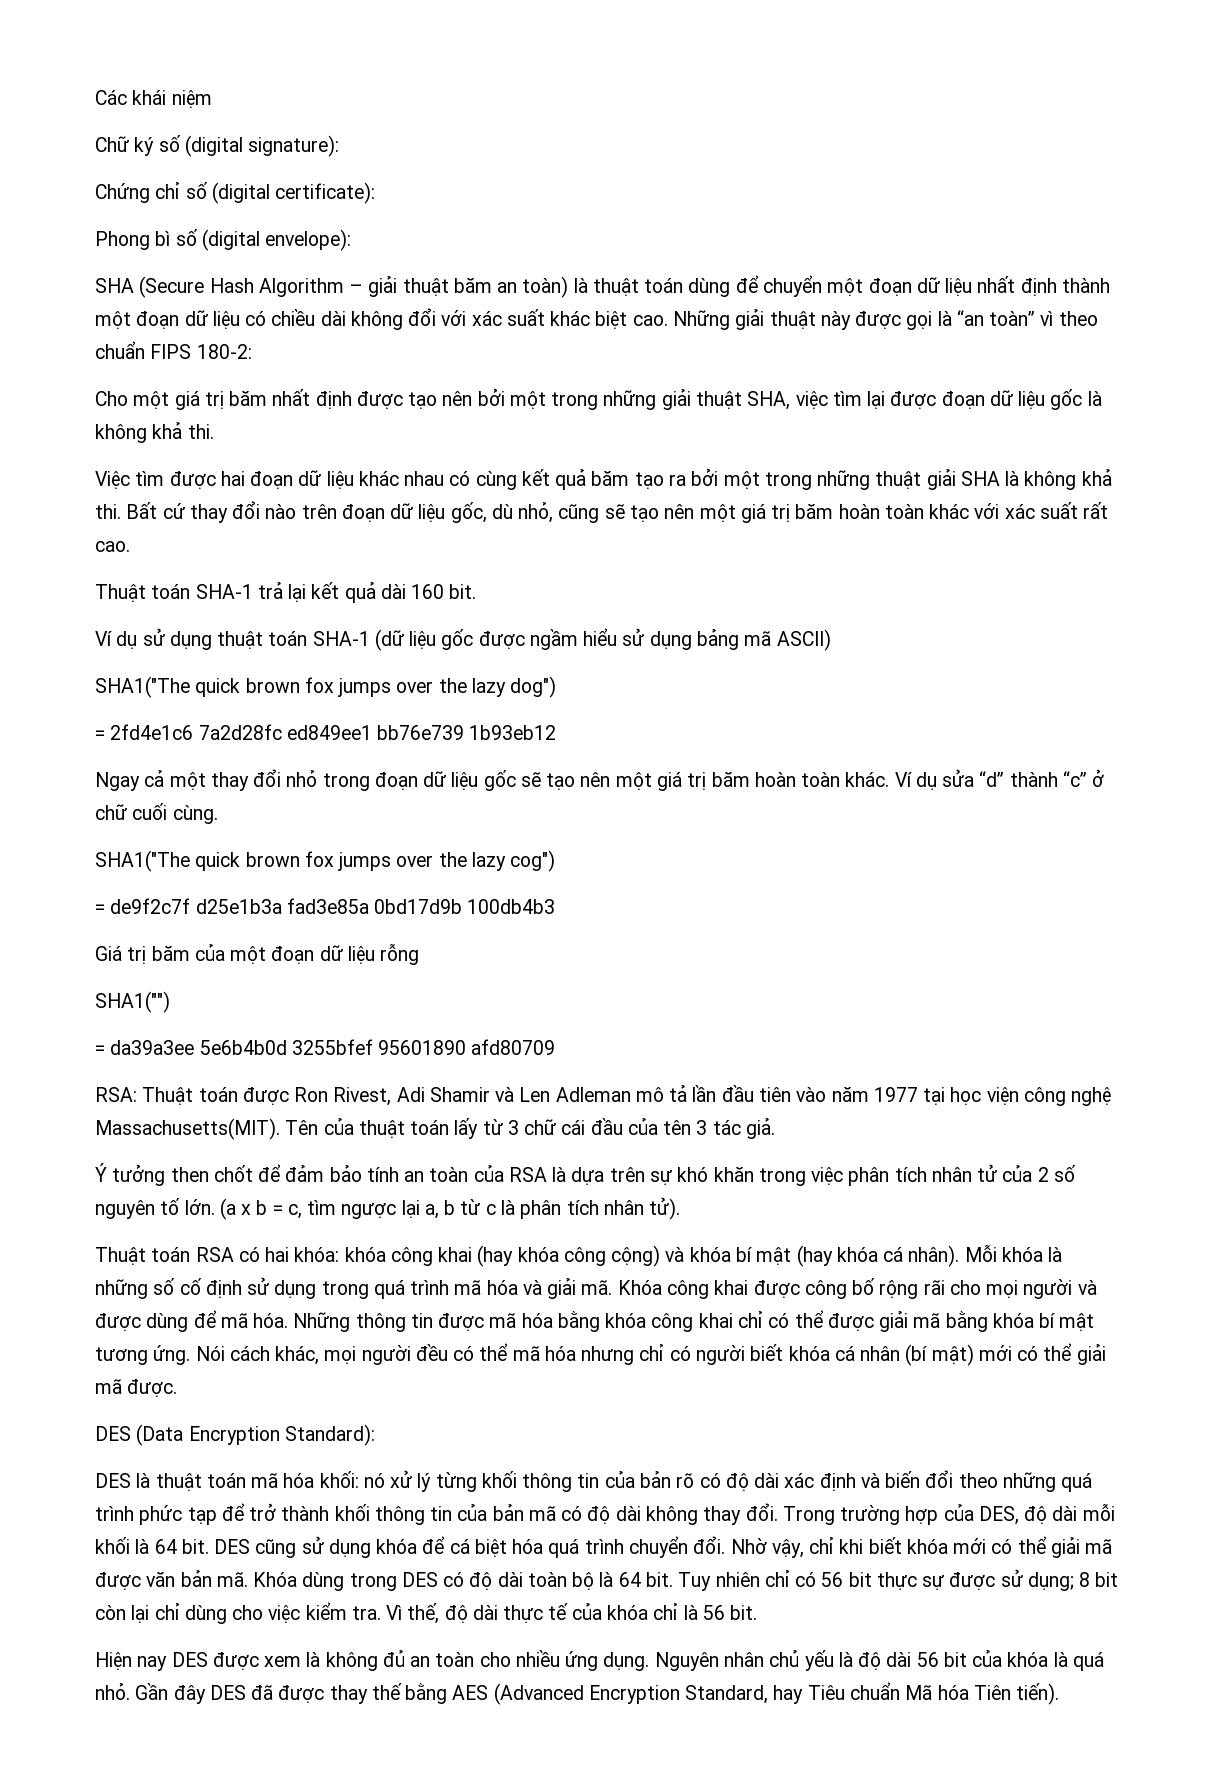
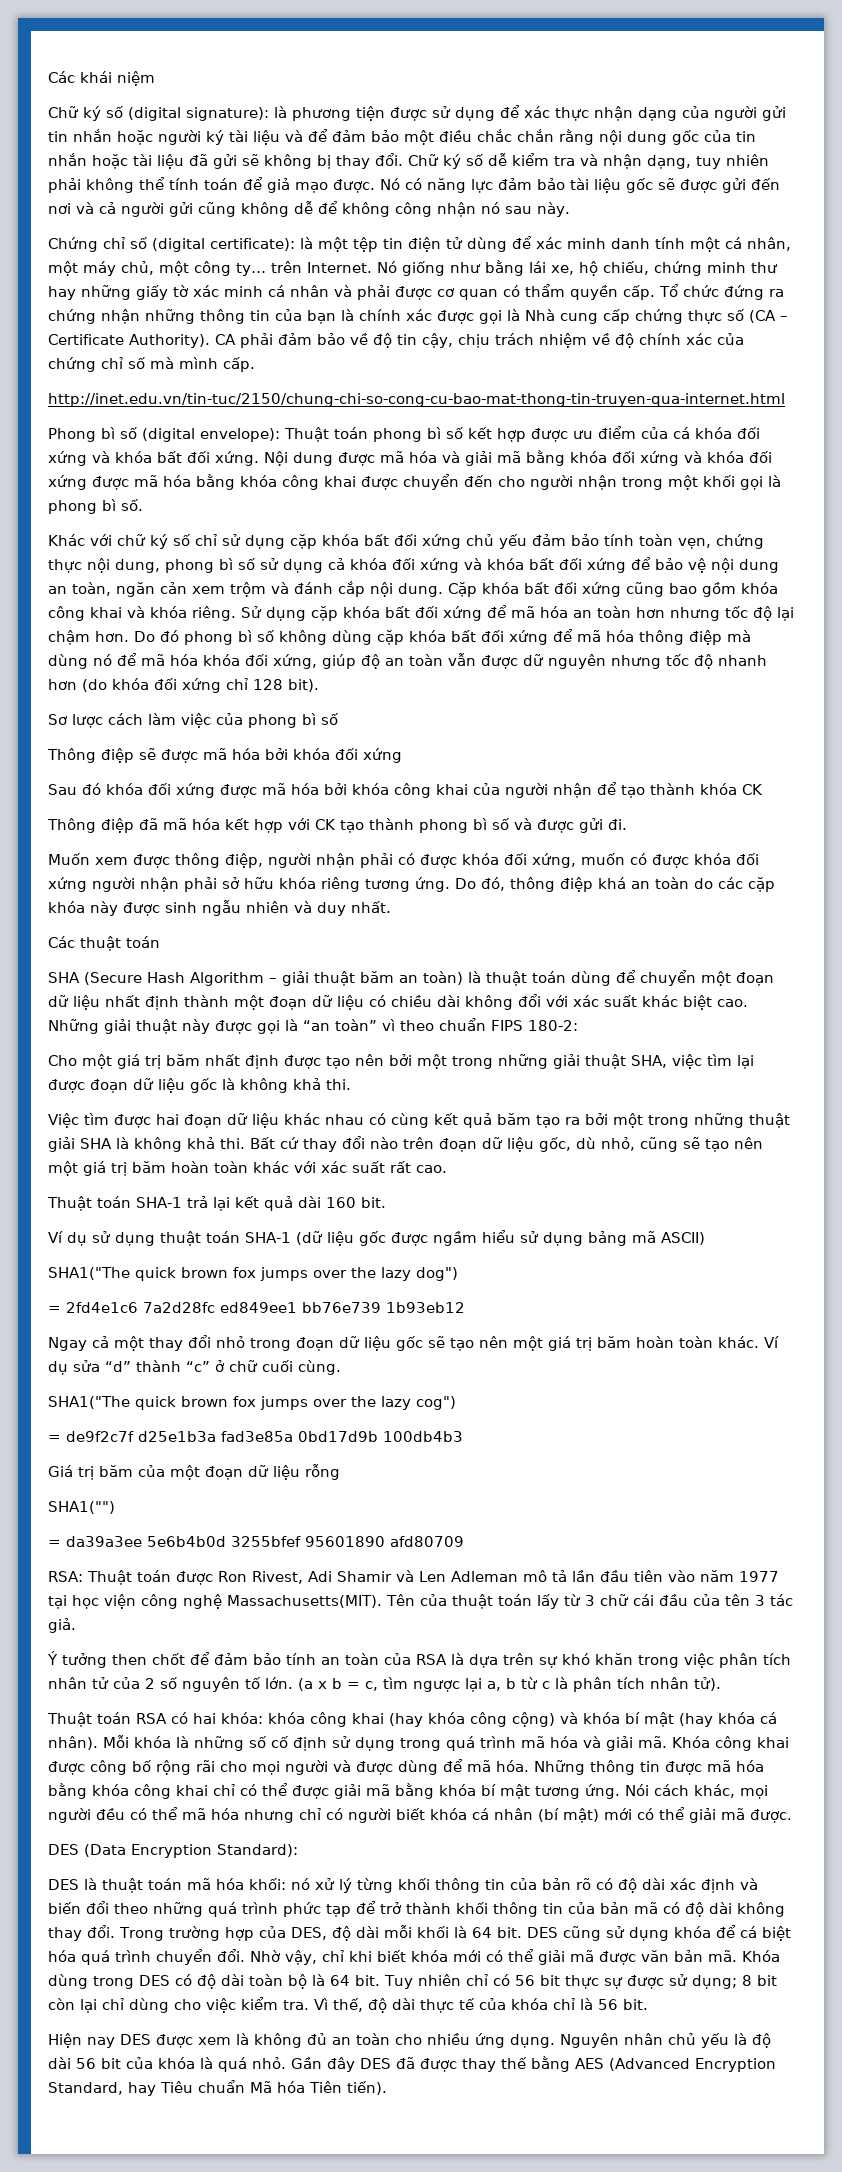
(340, 146) none -> [274,105,786,121] [48,129,756,145] [48,153,769,169] [48,177,780,193] [48,201,570,217] là phương tiện được sử dụng để xác thực nhận dạng của người gửi tin nhắn hoặc người ký tài liệu và để đảm bảo một điều chắc chắn rằng nội dung gốc của tin nhắn hoặc tài liệu đã gửi sẽ không bị thay đổi. Chữ ký số dễ kiểm tra và nhận dạng, tuy nhiên phải không thể tính toán để giả mạo được. Nó có năng lực đảm bảo tài liệu gốc sẽ được gửi đến nơi và cả người gửi cũng không dễ để không công nhận nó sau này.
(376, 193) none -> [300,236,791,252] [48,260,778,276] [48,284,784,300] [48,309,788,324] [48,333,744,348] [48,357,255,372] [48,393,785,407] là một tệp tin điện tử dùng để xác minh danh tính một cá nhân, một máy chủ, một công ty… trên Internet. Nó giống như bằng lái xe, hộ chiếu, chứng minh thư hay những giấy tờ xác minh cá nhân và phải được cơ quan có thẩm quyền cấp. Tổ chức đứng ra chứng nhận những thông tin của bạn là chính xác được gọi là Nhà cung cấp chứng thực số (CA – Certificate Authority). CA phải đảm bảo về độ tin cậy, chịu trách nhiệm về độ chính xác của chứng chỉ số mà mình cấp. // http://inet.edu.vn/tin-tuc/2150/chung-chi-so-cong-cu-bao-mat-thong-tin-truyen-qua-internet.html
(352, 240) none -> [284,426,760,442] [48,450,772,466] [48,474,781,490] [48,499,143,514] [48,534,764,549] [48,557,779,573] [48,581,778,597] [48,605,794,621] [48,629,751,645] [48,653,767,669] [48,678,319,693] [48,713,338,728] [47,748,402,763] [48,782,763,798] [47,818,627,833] [48,853,759,868] [48,877,775,892] [48,900,391,916] [48,936,160,951] Thuật toán phong bì số kết hợp được ưu điểm của cá khóa đối xứng và khóa bất đối xứng. Nội dung được mã hóa và giải mã bằng khóa đối xứng và khóa đối xứng được mã hóa bằng khóa công khai được chuyển đến cho người nhận trong một khối gọi là phong bì số. // Khác với chữ ký số chỉ sử dụng cặp khóa bất đối xứng chủ yếu đảm bảo tính toàn vẹn, chứng thực nội dung, phong bì số sử dụng cả khóa đối xứng và khóa bất đối xứng để bảo vệ nội dung an toàn, ngăn cản xem trộm và đánh cắp nội dung. Cặp khóa bất đối xứng cũng bao gồm khóa công khai và khóa riêng. Sử dụng cặp khóa bất đối xứng để mã hóa an toàn hơn nhưng tốc độ lại chậm hơn. Do đó phong bì số không dùng cặp khóa bất đối xứng để mã hóa thông điệp mà dùng nó để mã hóa khóa đối xứng, giúp độ an toàn vẫn được dữ nguyên nhưng tốc độ nhanh hơn (do khóa đối xứng chỉ 128 bit). // Sơ lược cách làm việc của phong bì số // Thông điệp sẽ được mã hóa bởi khóa đối xứng // Sau đó khóa đối xứng được mã hóa bởi khóa công khai của người nhận để tạo thành khóa CK // Thông điệp đã mã hóa kết hợp với CK tạo thành phong bì số và được gửi đi. // Muốn xem được thông điệp, người nhận phải có được khóa đối xứng, muốn có được khóa đối xứng người nhận phải sở hữu khóa riêng tương ứng. Do đó, thông điệp khá an toàn do các cặp khóa này được sinh ngẫu nhiên và duy nhất. // Các thuật toán

